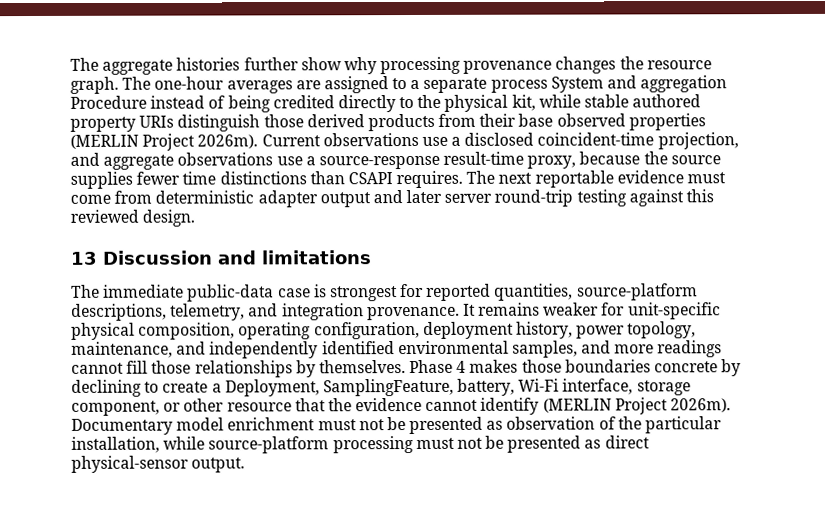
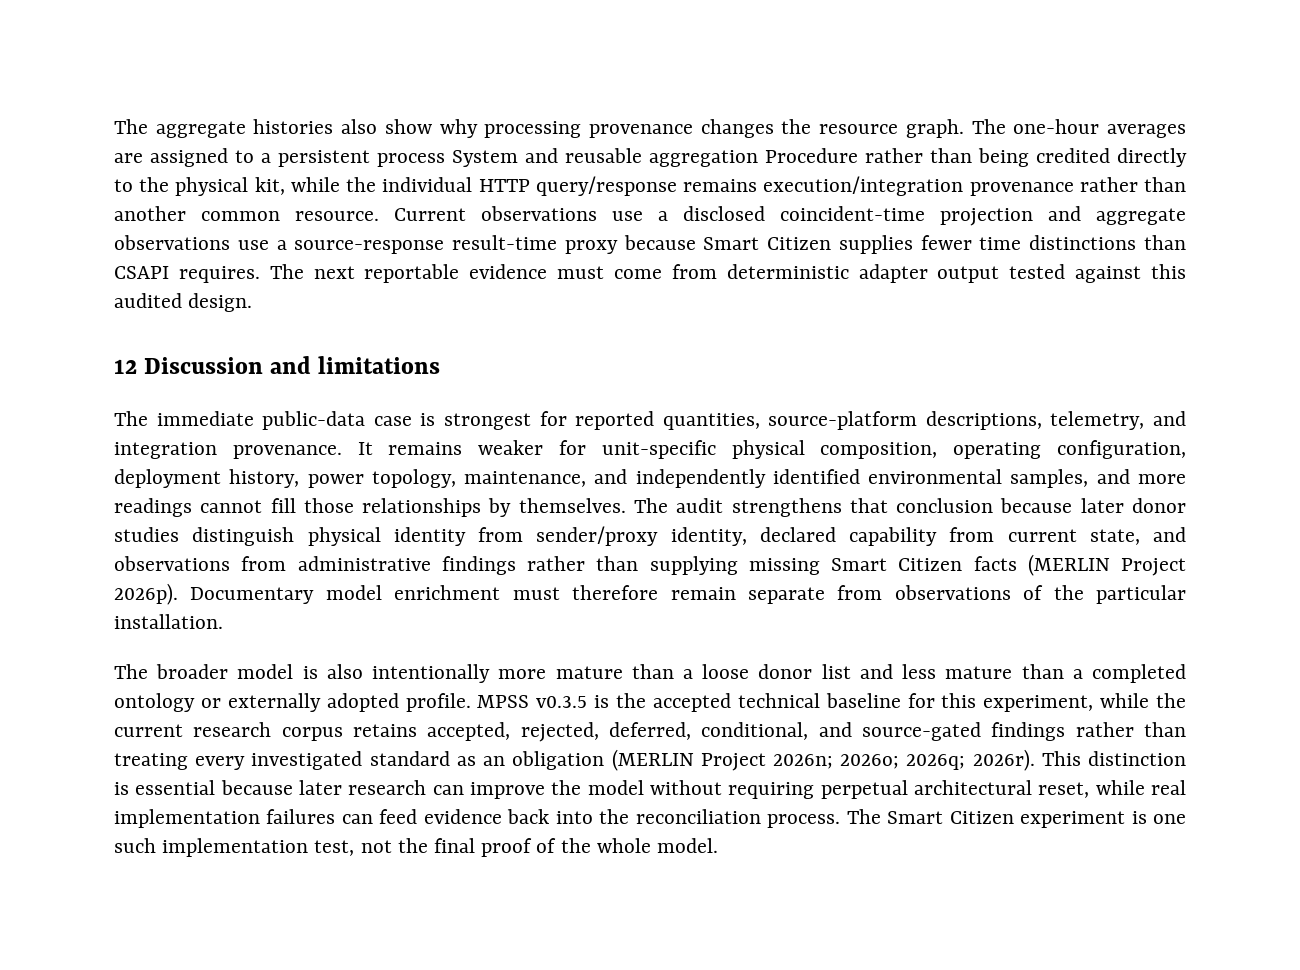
[243,57,299,71] further -> [341,119,378,134] also
[423,77,488,93] separate -> [278,150,370,167] persistent
(638, 82) none -> [565,148,642,163] reusable
[150,95,226,109] instead of -> [865,148,972,163] rather than
[584,94,702,108] [70,113,706,132] [70,133,259,151] stable authored property URIs distinguish those derived products from their base observed properties (MERLIN Project 2026m). -> [346,176,1187,196] [114,206,379,221] the individual HTTP query/response remains execution/integration provenance rather than another common resource.
[657,132,739,150] projection, -> [940,208,1033,226] projection
[527,151,721,169] proxy, because the source -> [564,235,832,254] proxy because Smart Citizen
[372,189,627,207] and later server round-trip testing -> [1009,264,1066,279] tested
[70,209,139,223] reviewed -> [114,293,182,308] audited
[70,251,98,265] 13 -> [114,359,137,374] 12
[409,359,742,377] [71,378,691,397] [71,397,732,416] Phase 4 makes those boundaries concrete by declining to create a Deployment, SamplingFeature, battery, Wi-Fi interface, storage component, or other resource that the evidence cannot identify (MERLIN Project 2026m). -> [634,498,1187,517] [114,526,1186,546] [114,554,1186,576] [114,583,178,605] The audit strengthens that conclusion because later donor studies distinguish physical identity from sender/proxy identity, declared capability from current state, and observations from administrative findings rather than supplying missing Smart Citizen facts (MERLIN Project 2026p).
[358,416,723,435] [71,435,650,454] [71,455,246,473] not be presented as observation of the particular installation, while source-platform processing must not be presented as direct physical-sensor output. -> [572,585,1186,604] [114,614,223,629] [114,664,1186,683] [114,693,1186,712] [114,722,1186,742] [114,749,1186,771] [114,780,1186,799] [114,809,1186,828] [114,838,719,857] therefore remain separate from observations of the particular installation. // The broader model is also intentionally more mature than a loose donor list and less mature than a completed ontology or externally adopted profile. MPSS v0.3.5 is the accepted technical baseline for this experiment, while the current research corpus retains accepted, rejected, deferred, conditional, and source-gated findings rather than treating every investigated standard as an obligation (MERLIN Project 2026n; 2026o; 2026q; 2026r). This distinction is essential because later research can improve the model without requiring perpetual architectural reset, while real implementation failures can feed evidence back into the reconciliation process. The Smart Citizen experiment is one such implementation test, not the final proof of the whole model.

